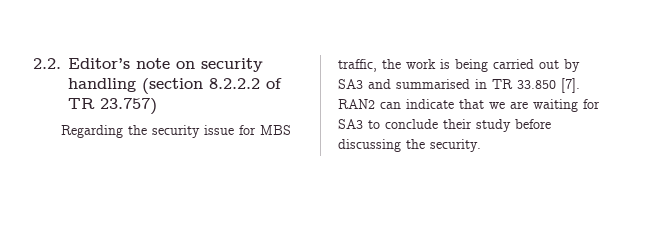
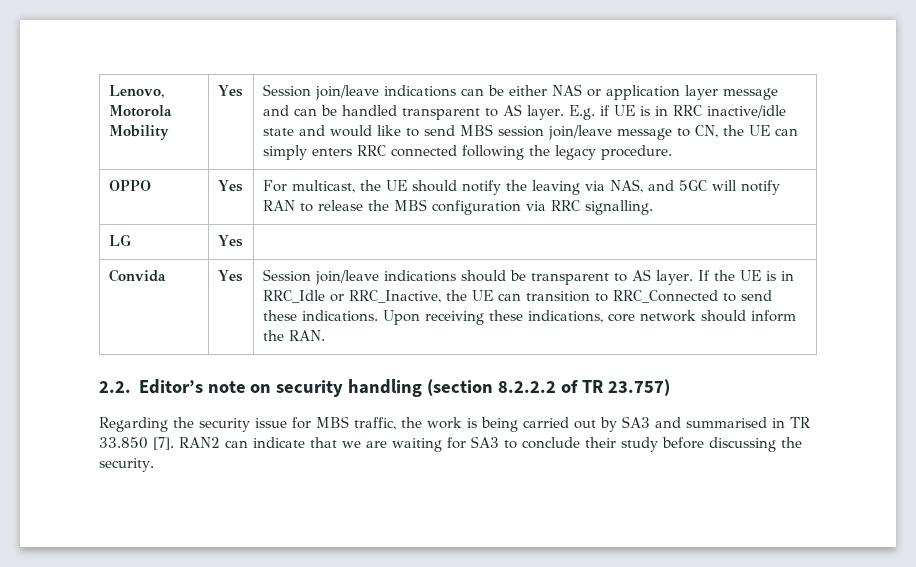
(33, 63) none -> [109,85,166,98] [109,105,173,117] [109,125,170,140] [218,85,244,97] [263,84,779,100] [263,104,787,120] [263,124,799,140] [263,145,673,160] [109,180,152,191] [218,180,244,192] [263,179,781,195] [263,199,654,215] [109,234,132,246] [218,235,244,247] [109,269,167,282] [218,270,244,282] [263,269,795,285] [263,290,773,303] [263,310,797,325] [263,330,326,341] Lenovo, Motorola Mobility | Yes | Session join/leave indications can be either NAS or application layer message and can be handled transparent to AS layer. E.g. if UE is in RRC inactive/idle state and would like to send MBS session join/leave message to CN, the UE can simply enters RRC connected following the legacy procedure. // OPPO | Yes | For multicast, the UE should notify the leaving via NAS, and 5GC will notify RAN to release the MBS configuration via RRC signalling. // LG | Yes | // Convida | Yes | Session join/leave indications should be transparent to AS layer. If the UE is in RRC_Idle or RRC_Inactive, the UE can transition to RRC_Connected to send these indications. Upon receiving these indications, core network should inform the RAN. //

